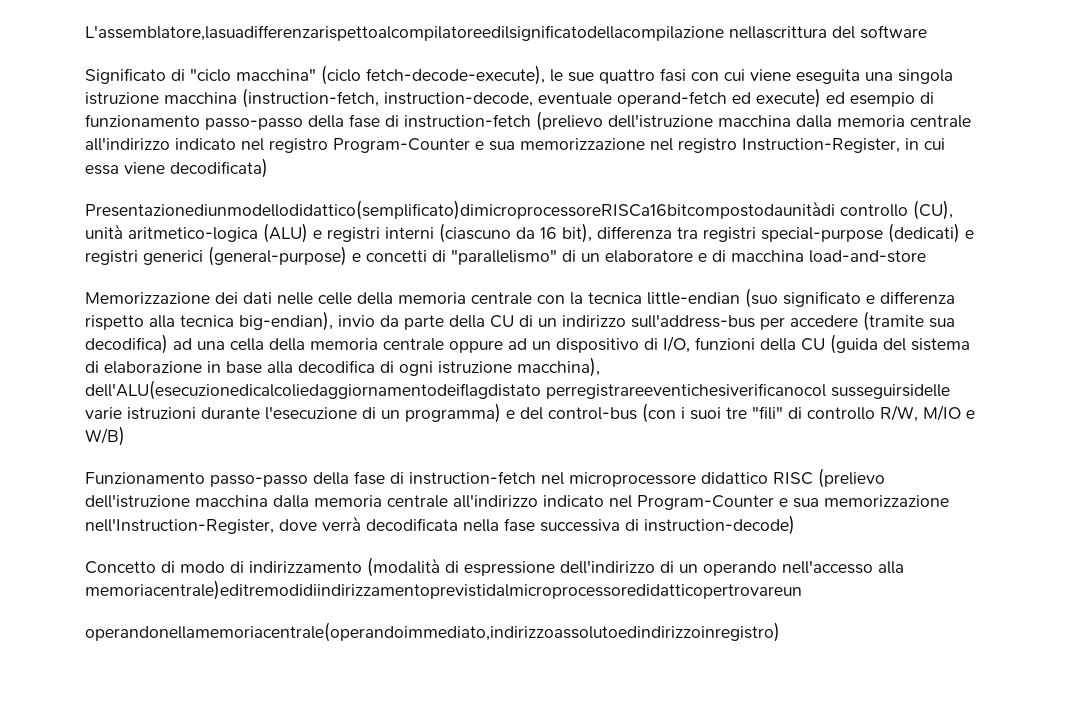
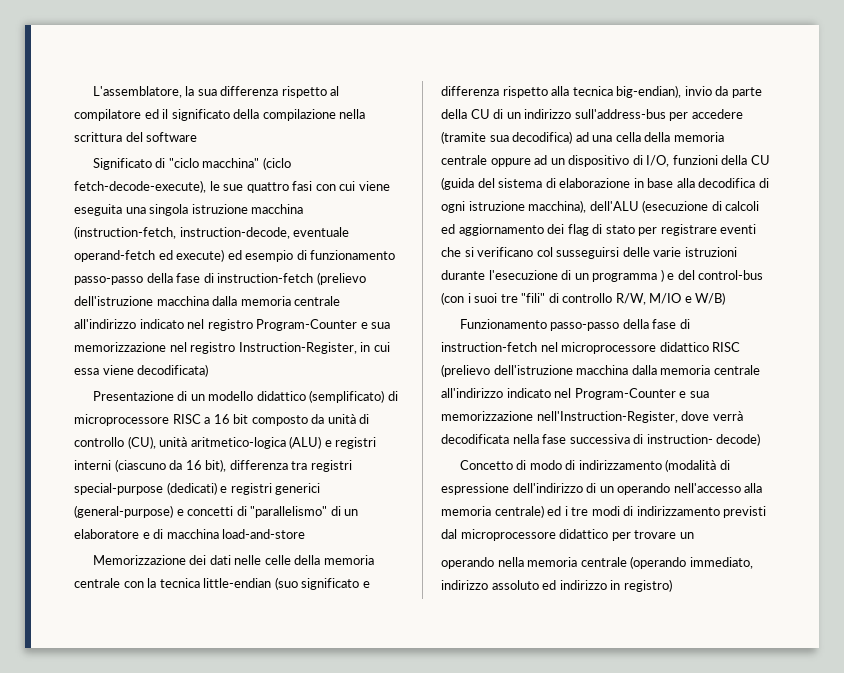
[85,25,827,41] L'assemblatore,lasuadifferenzarispettoalcompilatoreedilsignificatodellacompilazione nellascrittura -> [92,86,340,98] [74,109,366,121] [74,132,122,142] L'assemblatore, la sua differenza rispetto al compilatore ed il significato della compilazione nella scrittura
[85,200,835,220] Presentazionediunmodellodidattico(semplificato)dimicroprocessoreRISCa16bitcompostodaunitàdi -> [92,390,398,403] [74,414,370,426] Presentazione di un modello didattico (semplificato) di microprocessore RISC a 16 bit composto da unità di
[85,380,950,400] dell'ALU(esecuzionedicalcoliedaggiornamentodeiflagdistato perregistrareeventichesiverificanocol susseguirsidelle -> [589,200,760,213] [441,224,757,236] [441,247,650,259] dell'ALU (esecuzione di calcoli ed aggiornamento dei flag di stato per registrare eventi che si verificano col susseguirsi delle
[405,403,501,423] programma) -> [592,269,664,282] programma )
[644,515,795,535] instruction-decode) -> [646,433,761,446] instruction- decode)
[85,580,802,600] [85,622,780,642] memoriacentrale)editremodidiindirizzamentoprevistidalmicroprocessoredidatticopertrovareun // operandonellamemoriacentrale(operandoimmediato,indirizzoassolutoedindirizzoinregistro) -> [441,505,767,518] [441,529,694,541] [441,556,753,569] [441,579,672,592] memoria centrale) ed i tre modi di indirizzamento previsti dal microprocessore didattico per trovare un // operando nella memoria centrale (operando immediato, indirizzo assoluto ed indirizzo in registro)

